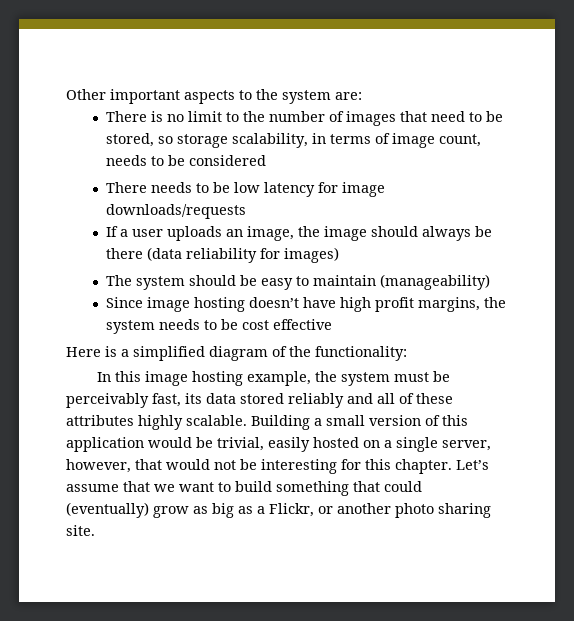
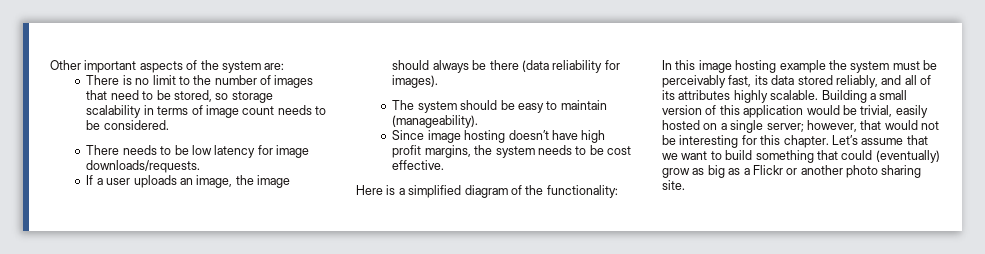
[239,90,252,100] to -> [186,60,198,70] of
[232,133,309,148] scalability, -> [86,105,142,118] scalability
[439,134,482,147] [106,155,267,166] count, needs to be considered -> [242,105,326,115] [86,120,169,130] count needs to be considered.
[106,204,247,219] downloads/requests -> [86,160,201,173] downloads/requests.
[284,247,340,263] images) -> [392,75,439,88] images).
[380,274,491,290] (manageability) -> [392,115,479,128] (manageability).
[273,319,333,330] effective -> [392,160,445,170] effective.
[246,371,311,386] example, -> [779,60,826,73] example
[288,393,344,408] reliably -> [835,75,878,88] reliably,
[416,393,453,404] these -> [662,90,675,100] its
[442,440,491,451] server, -> [766,123,804,132] server;
[269,503,314,517] Flickr, -> [752,165,783,175] Flickr

